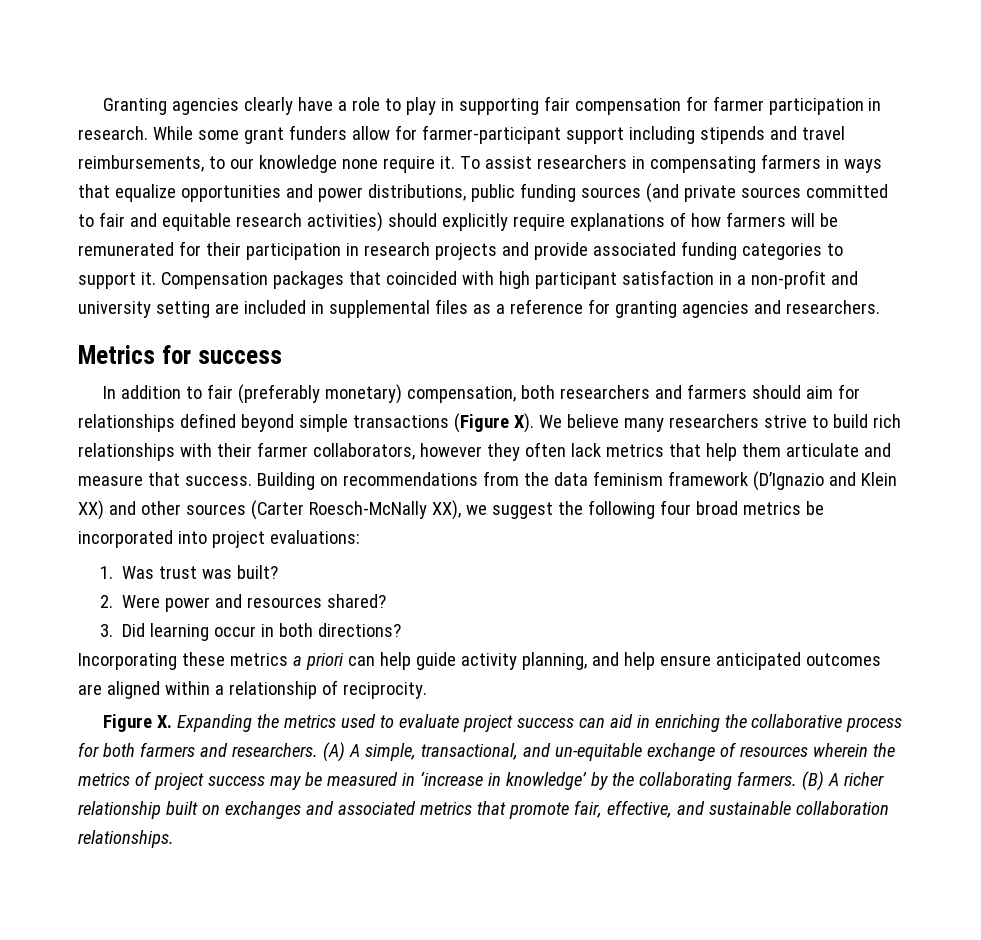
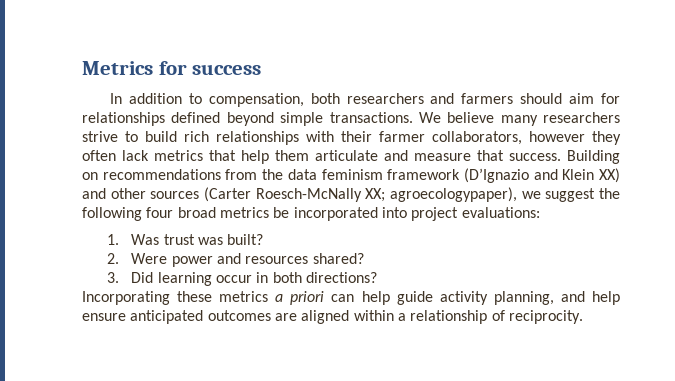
[102,96,882,115] [78,125,845,144] [78,154,882,173] [78,183,888,203] [78,212,838,232] [78,241,843,260] [78,270,858,289] [78,299,880,318] Granting agencies clearly have a role to play in supporting fair compensation for farmer participation in research. While some grant funders allow for farmer-participant support including stipends and travel reimbursements, to our knowledge none require it. To assist researchers in compensating farmers in ways that equalize opportunities and power distributions, public funding sources (and private sources committed to fair and equitable research activities) should explicitly require explanations of how farmers will be remunerated for their participation in research projects and provide associated funding categories to support it. Compensation packages that coincided with high participant satisfaction in a non-profit and university setting are included in supplemental files as a reference for granting agencies and researchers. // -> (82, 68) none
[206,384,402,404] fair (preferably monetary) -> (202, 98) none
[352,413,534,433] transactions (Figure X). -> [329,112,413,123] transactions.
[431,500,461,520] XX), -> [365,187,517,202] XX; agroecologypaper),
[102,714,903,732] [78,742,895,762] [78,771,884,791] [78,800,889,819] [78,830,174,848] // Figure X. Expanding the metrics used to evaluate project success can aid in enriching the collaborative process for both farmers and researchers. (A) A simple, transactional, and un-equitable exchange of resources wherein the metrics of project success may be measured in ‘increase in knowledge’ by the collaborating farmers. (B) A richer relationship built on exchanges and associated metrics that promote fair, effective, and sustainable collaboration relationships. -> (583, 317) none

